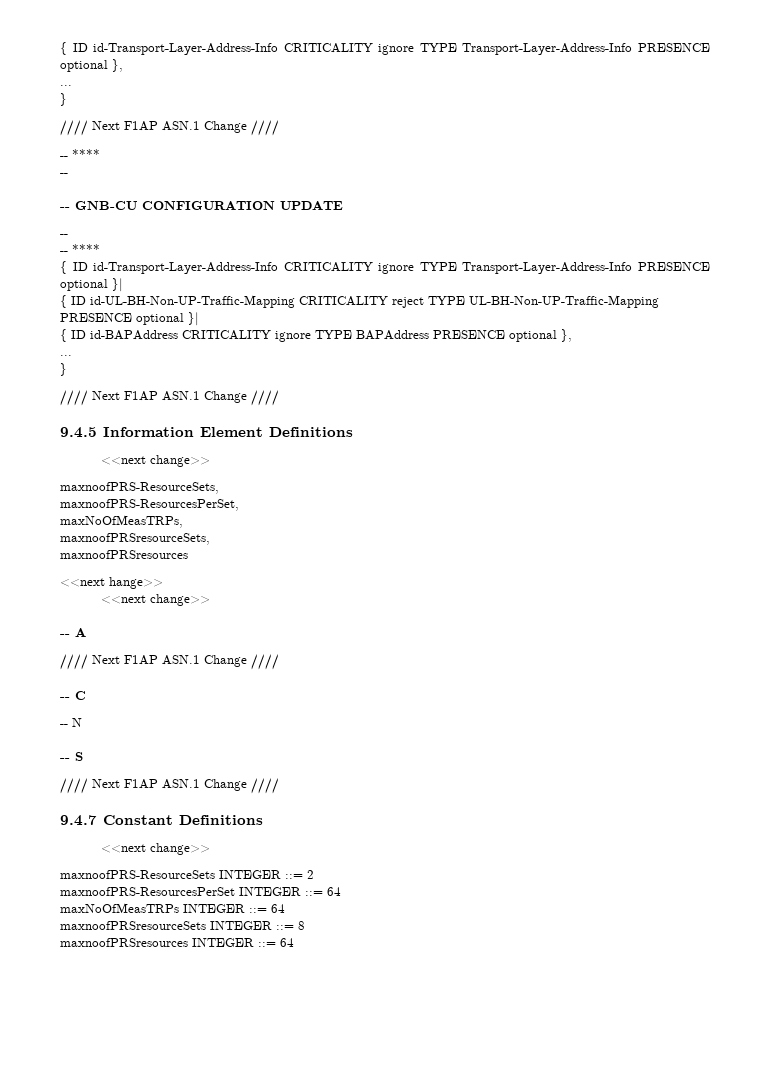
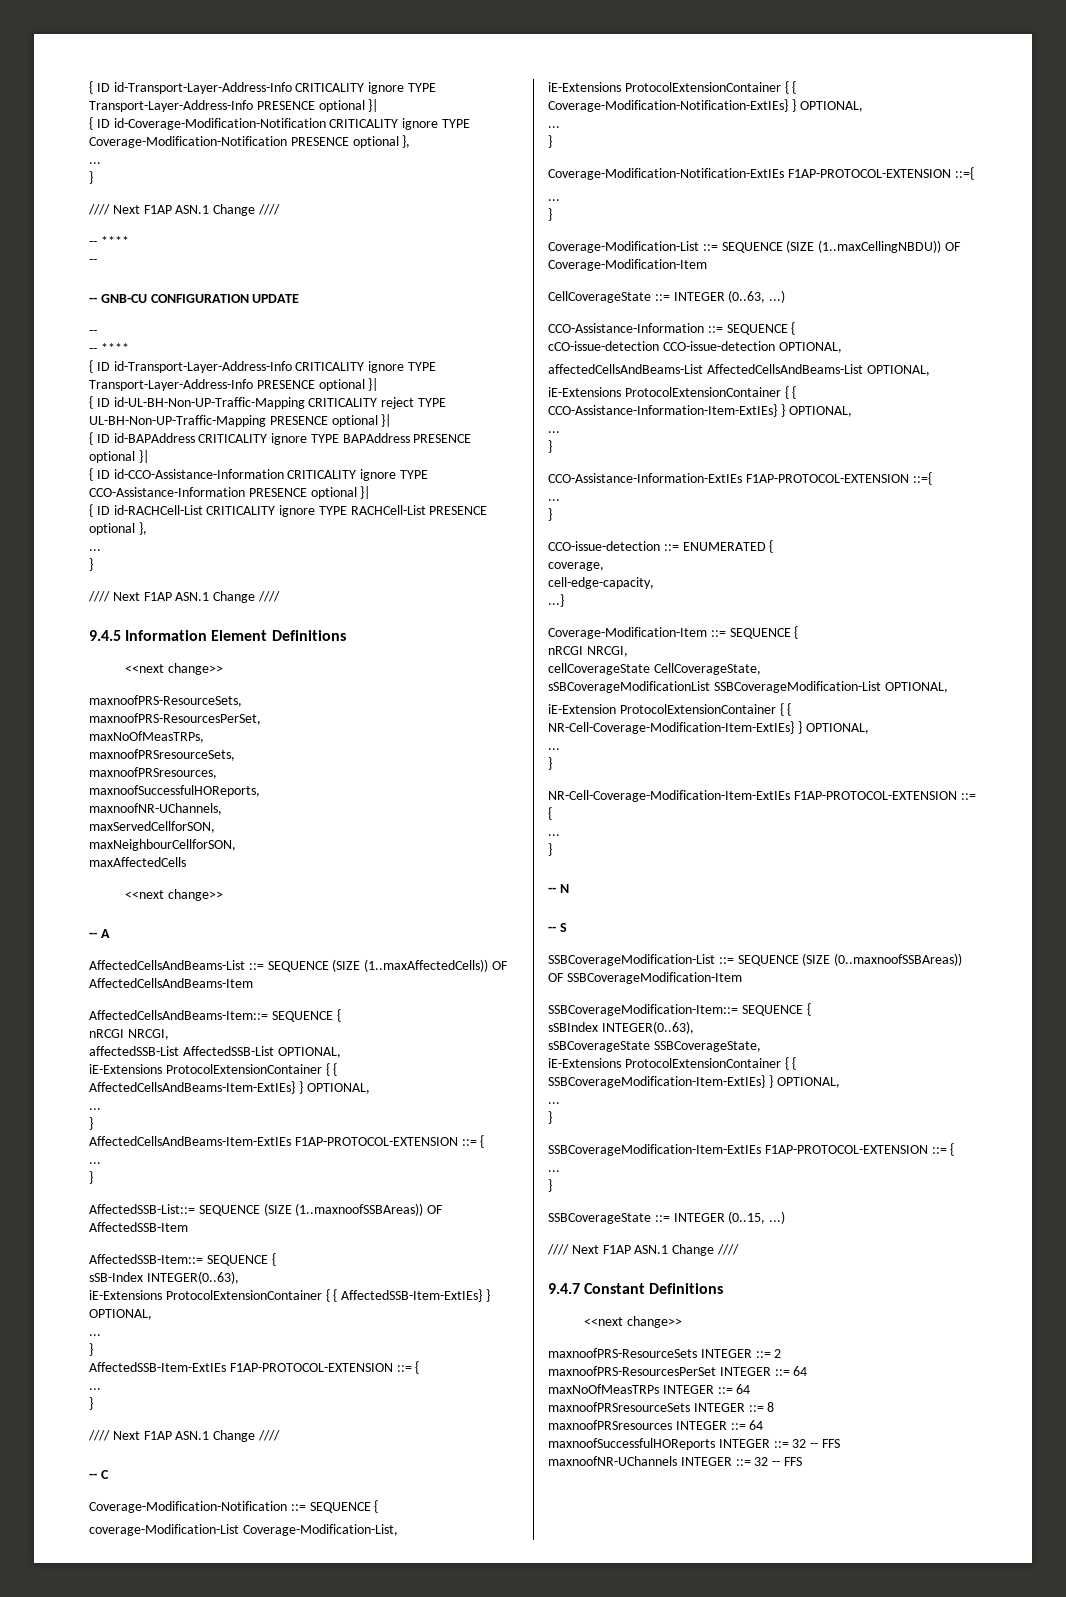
[60,42,710,55] [60,60,108,72] { ID id-Transport-Layer-Address-Info CRITICALITY ignore TYPE Transport-Layer-Address-Info PRESENCE optional -> [89,81,436,94] [89,99,379,112] [89,117,470,130] [89,136,399,148] { ID id-Transport-Layer-Address-Info CRITICALITY ignore TYPE Transport-Layer-Address-Info PRESENCE optional }| // { ID id-Coverage-Modification-Notification CRITICALITY ignore TYPE Coverage-Modification-Notification PRESENCE optional
(557, 336) none -> [138,450,149,463] [89,468,428,481] [89,486,371,499] [89,504,488,517] [89,523,135,535] }| // { ID id-CCO-Assistance-Information CRITICALITY ignore TYPE CCO-Assistance-Information PRESENCE optional }| // { ID id-RACHCell-List CRITICALITY ignore TYPE RACHCell-List PRESENCE optional
[60,550,188,559] [60,577,163,589] [100,594,210,606] [60,628,86,637] maxnoofPRSresources // <<next hange>> // <<next change>> // -- A -> [89,767,217,779] [89,785,260,797] [89,803,222,815] [89,821,215,833] [89,839,236,851] [89,857,186,867] [125,889,223,901] [89,929,110,938] [89,959,508,972] [89,978,253,988] [89,1009,341,1022] [89,1029,169,1040] [89,1046,341,1058] [89,1063,338,1076] [89,1081,370,1094] [89,1108,101,1110] [89,1117,93,1130] [89,1135,485,1148] [89,1162,101,1164] [89,1171,93,1184] [89,1203,444,1216] [89,1222,188,1232] [89,1253,276,1266] [89,1271,239,1284] [89,1289,490,1302] [89,1309,152,1320] [89,1334,101,1336] [89,1343,93,1356] [89,1361,420,1374] [89,1388,101,1390] [89,1397,93,1410] maxnoofPRSresources, // maxnoofSuccessfulHOReports, // maxnoofNR-UChannels, // maxServedCellforSON, // maxNeighbourCellforSON, // maxAffectedCells // <<next change>> // -- A // AffectedCellsAndBeams-List ::= SEQUENCE (SIZE (1..maxAffectedCells)) OF AffectedCellsAndBeams-Item // AffectedCellsAndBeams-Item::= SEQUENCE { // nRCGI NRCGI, // affectedSSB-List AffectedSSB-List OPTIONAL, // iE-Extensions ProtocolExtensionContainer { { AffectedCellsAndBeams-Item-ExtIEs} } OPTIONAL, // ... // } // AffectedCellsAndBeams-Item-ExtIEs F1AP-PROTOCOL-EXTENSION ::= { // ... // } // AffectedSSB-List::= SEQUENCE (SIZE (1..maxnoofSSBAreas)) OF AffectedSSB-Item // AffectedSSB-Item::= SEQUENCE { // sSB-Index INTEGER(0..63), // iE-Extensions ProtocolExtensionContainer { { AffectedSSB-Item-ExtIEs} } OPTIONAL, // ... // } // AffectedSSB-Item-ExtIEs F1AP-PROTOCOL-EXTENSION ::= { // ... // }
[60,718,82,727] [60,752,83,761] -- N // -- S -> [89,1500,379,1513] [89,1524,398,1536] [548,81,797,94] [548,99,863,112] [548,126,560,128] [548,135,552,148] [548,167,974,180] [548,199,560,201] [548,208,552,221] [548,240,961,253] [548,259,707,271] [548,290,786,303] [548,322,796,335] [548,341,842,353] [548,364,930,376] [548,386,797,399] [548,404,852,417] [548,431,560,433] [548,440,552,453] [548,472,932,485] [548,499,560,501] [548,508,552,521] [548,540,774,553] [548,562,604,571] [548,577,654,589] [548,594,564,607] [548,626,799,639] [548,646,628,657] [548,663,761,675] [548,681,948,693] [548,703,792,716] [548,721,869,734] [548,748,560,750] [548,757,552,770] [548,790,976,802] [548,807,552,820] [548,834,560,836] [548,843,552,856] [548,884,569,893] [548,923,567,932] [548,953,963,966] [548,972,742,984] [548,1003,811,1016] [548,1021,694,1034] [548,1041,761,1052] [548,1057,797,1070] [548,1075,840,1088] [548,1102,560,1104] [548,1111,552,1124] [548,1143,955,1156] [548,1170,560,1172] [548,1179,552,1192] [548,1211,786,1224] Coverage-Modification-Notification ::= SEQUENCE { // coverage-Modification-List Coverage-Modification-List, // iE-Extensions ProtocolExtensionContainer { { Coverage-Modification-Notification-ExtIEs} } OPTIONAL, // ... // } // Coverage-Modification-Notification-ExtIEs F1AP-PROTOCOL-EXTENSION ::={ // ... // } // Coverage-Modification-List ::= SEQUENCE (SIZE (1..maxCellingNBDU)) OF Coverage-Modification-Item // CellCoverageState ::= INTEGER (0..63, ...) // CCO-Assistance-Information ::= SEQUENCE { // cCO-issue-detection CCO-issue-detection OPTIONAL, // affectedCellsAndBeams-List AffectedCellsAndBeams-List OPTIONAL, // iE-Extensions ProtocolExtensionContainer { { CCO-Assistance-Information-Item-ExtIEs} } OPTIONAL, // ... // } // CCO-Assistance-Information-ExtIEs F1AP-PROTOCOL-EXTENSION ::={ // ... // } // CCO-issue-detection ::= ENUMERATED { // coverage, // cell-edge-capacity, // ...} // Coverage-Modification-Item ::= SEQUENCE { // nRCGI NRCGI, // cellCoverageState CellCoverageState, // sSBCoverageModificationList SSBCoverageModification-List OPTIONAL, // iE-Extension ProtocolExtensionContainer { { NR-Cell-Coverage-Modification-Item-ExtIEs} } OPTIONAL, // ... // } // NR-Cell-Coverage-Modification-Item-ExtIEs F1AP-PROTOCOL-EXTENSION ::= { // ... // } // -- N // -- S // SSBCoverageModification-List ::= SEQUENCE (SIZE (0..maxnoofSSBAreas)) OF SSBCoverageModification-Item // SSBCoverageModification-Item::= SEQUENCE { // sSBIndex INTEGER(0..63), // sSBCoverageState SSBCoverageState, // iE-Extensions ProtocolExtensionContainer { { SSBCoverageModification-Item-ExtIEs} } OPTIONAL, // ... // } // SSBCoverageModification-Item-ExtIEs F1AP-PROTOCOL-EXTENSION ::= { // ... // } // SSBCoverageState ::= INTEGER (0..15, ...)
(294, 942) none -> [548,1438,840,1450] [548,1456,802,1466] // maxnoofSuccessfulHOReports INTEGER ::= 32 -- FFS // maxnoofNR-UChannels INTEGER ::= 32 -- FFS

